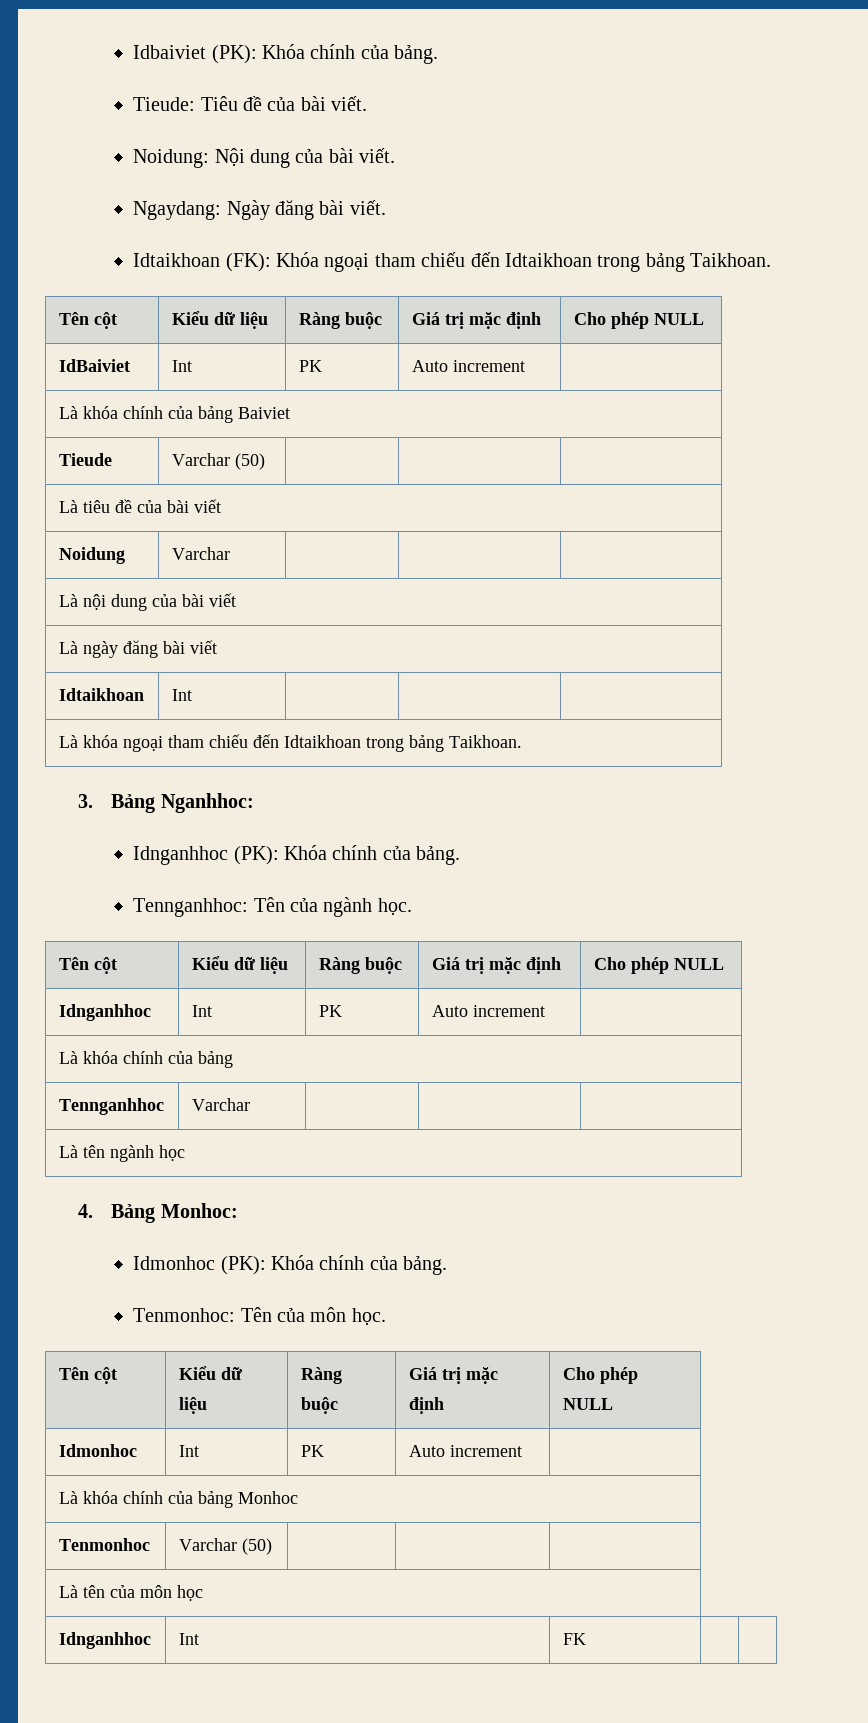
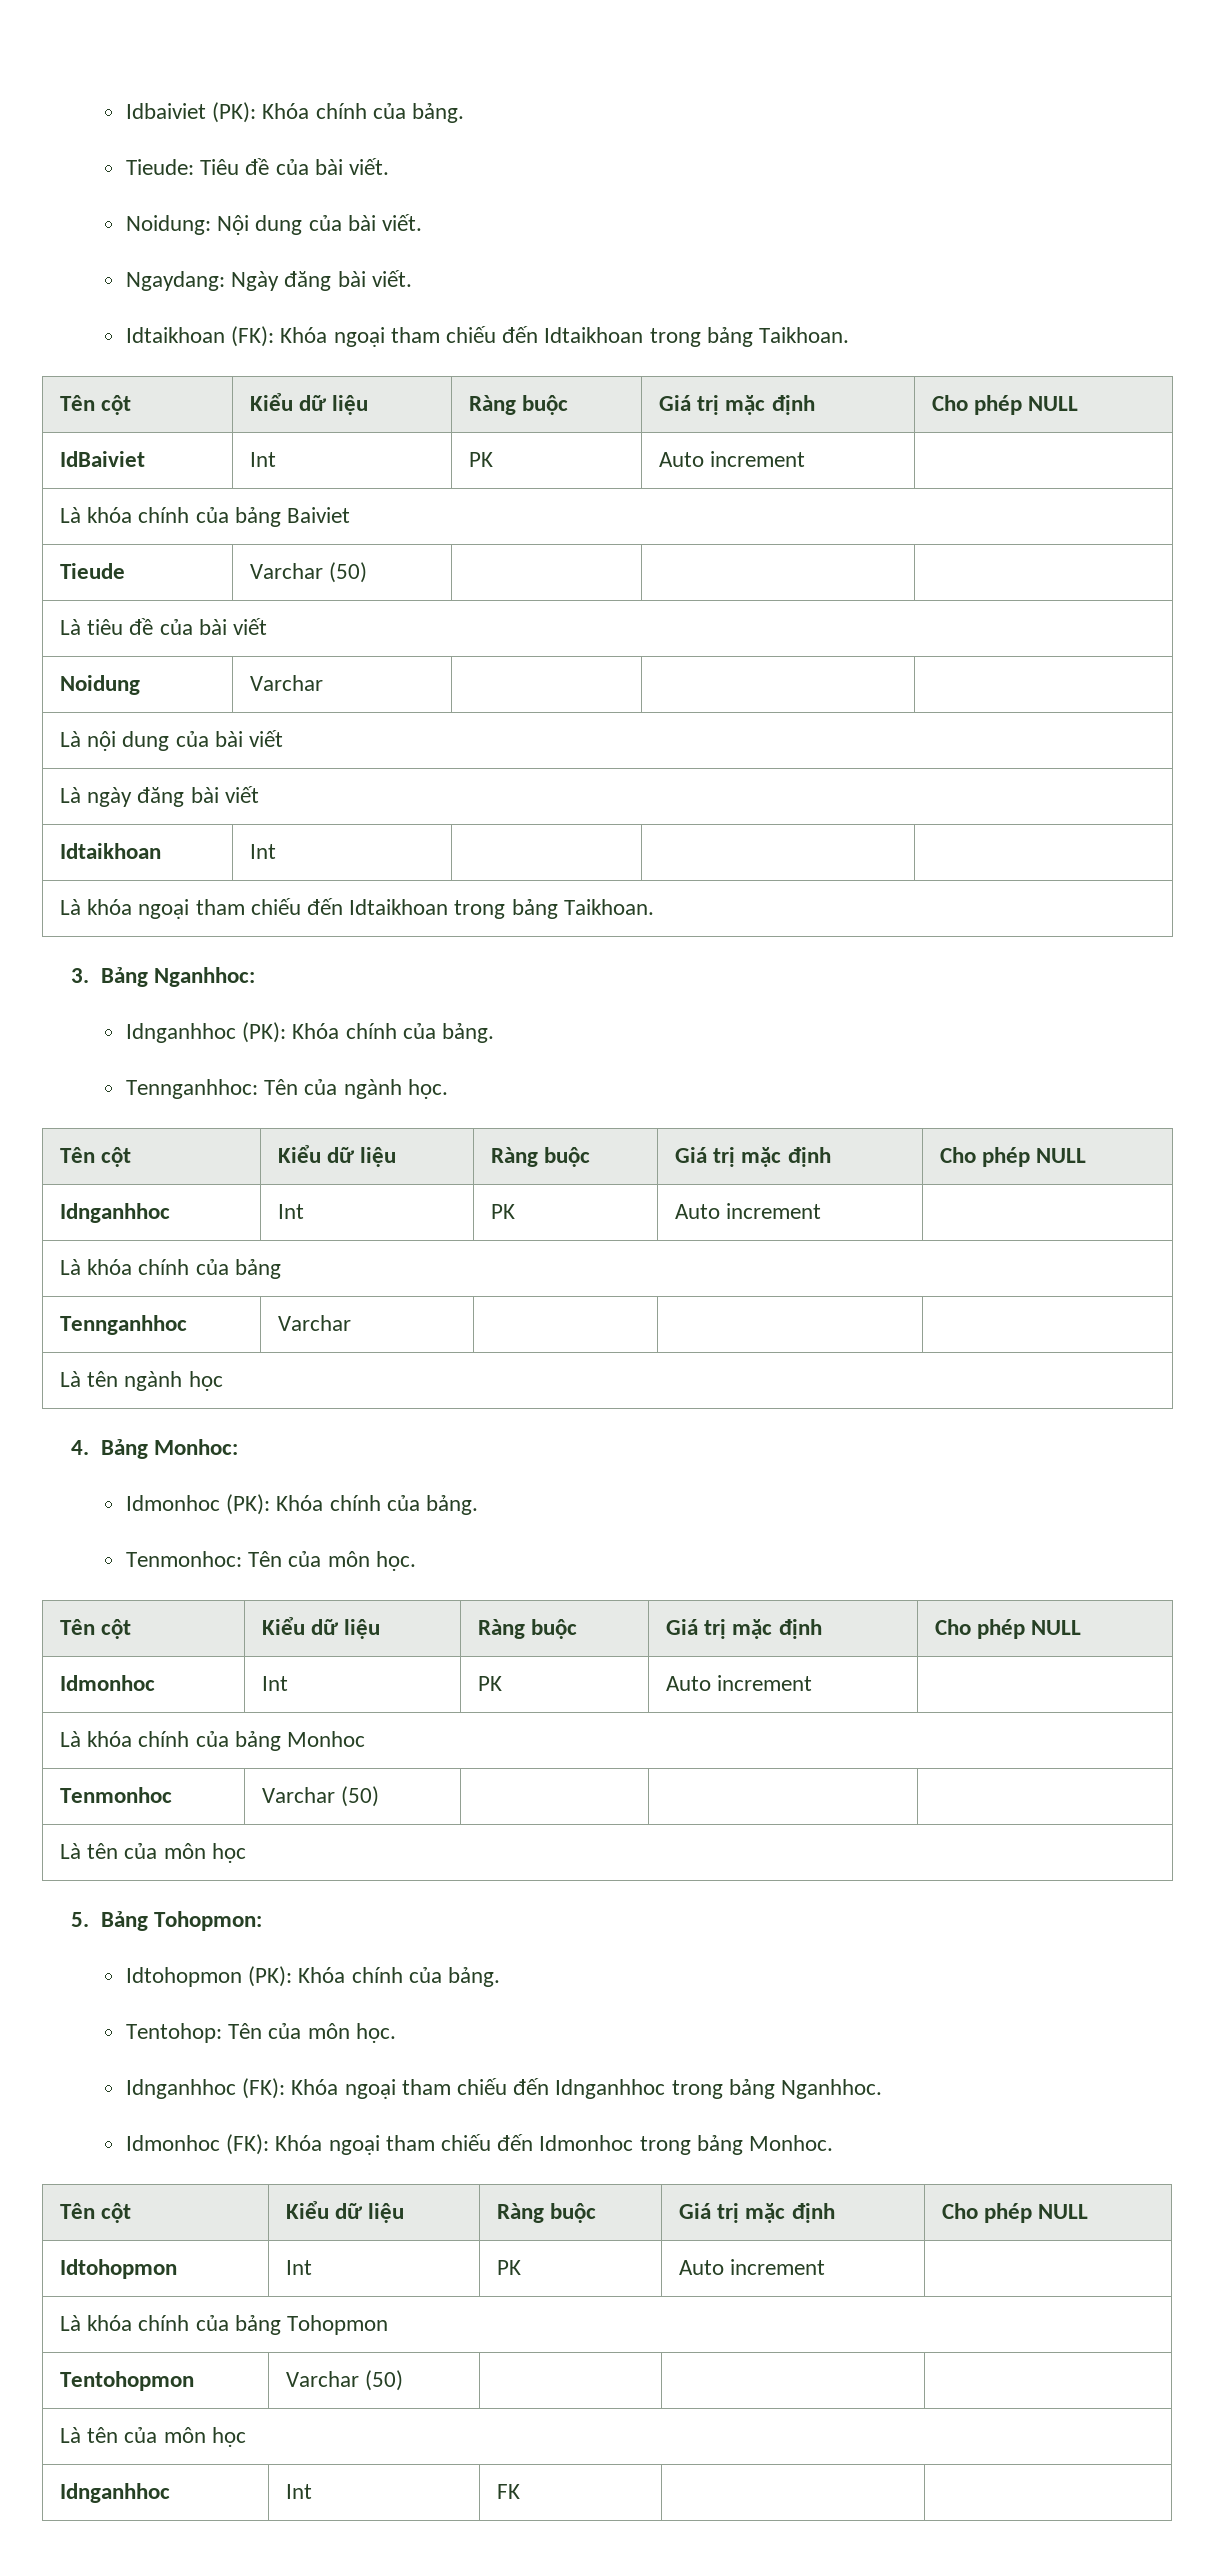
(203, 1593) none -> [71,1911,263,1931] [125,1966,500,1987] [125,2023,396,2043] [125,2078,883,2099] [125,2134,834,2155] [59,2203,132,2223] [285,2201,405,2223] [496,2203,597,2223] [678,2203,835,2223] [941,2203,1089,2223] [59,2259,177,2279] [285,2260,312,2275] [496,2260,521,2275] [678,2259,826,2275] [59,2315,389,2335] [59,2371,194,2391] [285,2370,404,2391] [59,2427,246,2447] // 5. Bảng Tohopmon: // Idtohopmon (PK): Khóa chính của bảng. // Tentohop: Tên của môn học. // Idnganhhoc (FK): Khóa ngoại tham chiếu đến Idnganhhoc trong bảng Nganhhoc. // Idmonhoc (FK): Khóa ngoại tham chiếu đến Idmonhoc trong bảng Monhoc. // Tên cột | Kiểu dữ liệu | Ràng buộc | Giá trị mặc định | Cho phép NULL // Idtohopmon | Int | PK | Auto increment | // Là khóa chính của bảng Tohopmon // Tentohopmon | Varchar (50) | | | // Là tên của môn học

